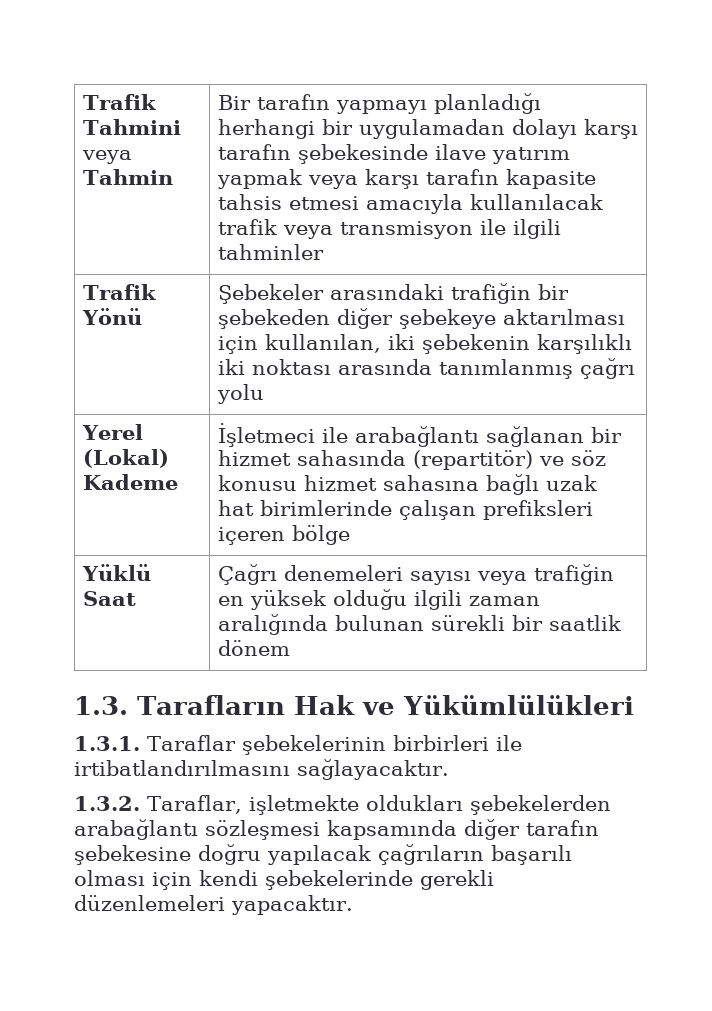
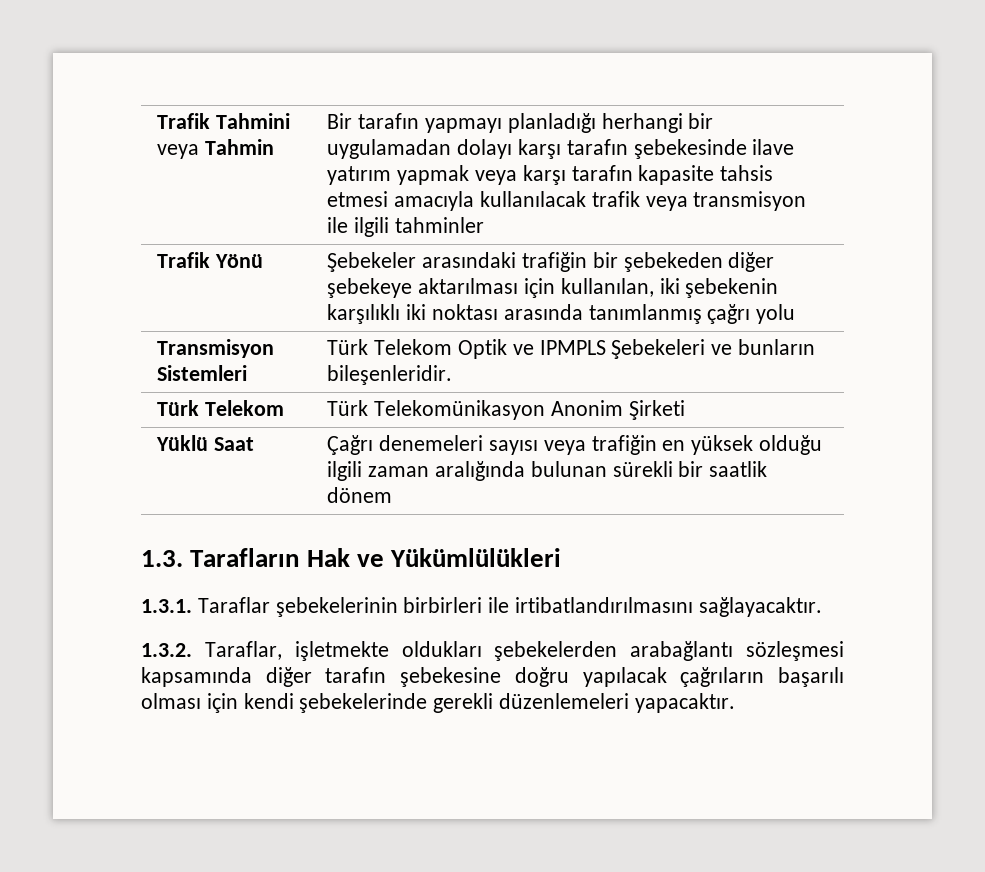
[81,424,143,440] [82,449,169,468] [82,474,178,490] [217,423,622,447] [217,450,606,470] [217,474,597,495] [217,500,593,520] [217,525,350,545] Yerel (Lokal) Kademe | İşletmeci ile arabağlantı sağlanan bir hizmet sahasında (repartitör) ve söz konusu hizmet sahasına bağlı uzak hat birimlerinde çalışan prefiksleri içeren bölge -> [157,339,275,358] [157,365,248,381] [327,339,815,359] [327,365,453,385] [157,400,285,416] [327,400,685,420] Transmisyon Sistemleri | Türk Telekom Optik ve IPMPLS Şebekeleri ve bunların bileşenleridir. // Türk Telekom | Türk Telekomünikasyon Anonim Şirketi

